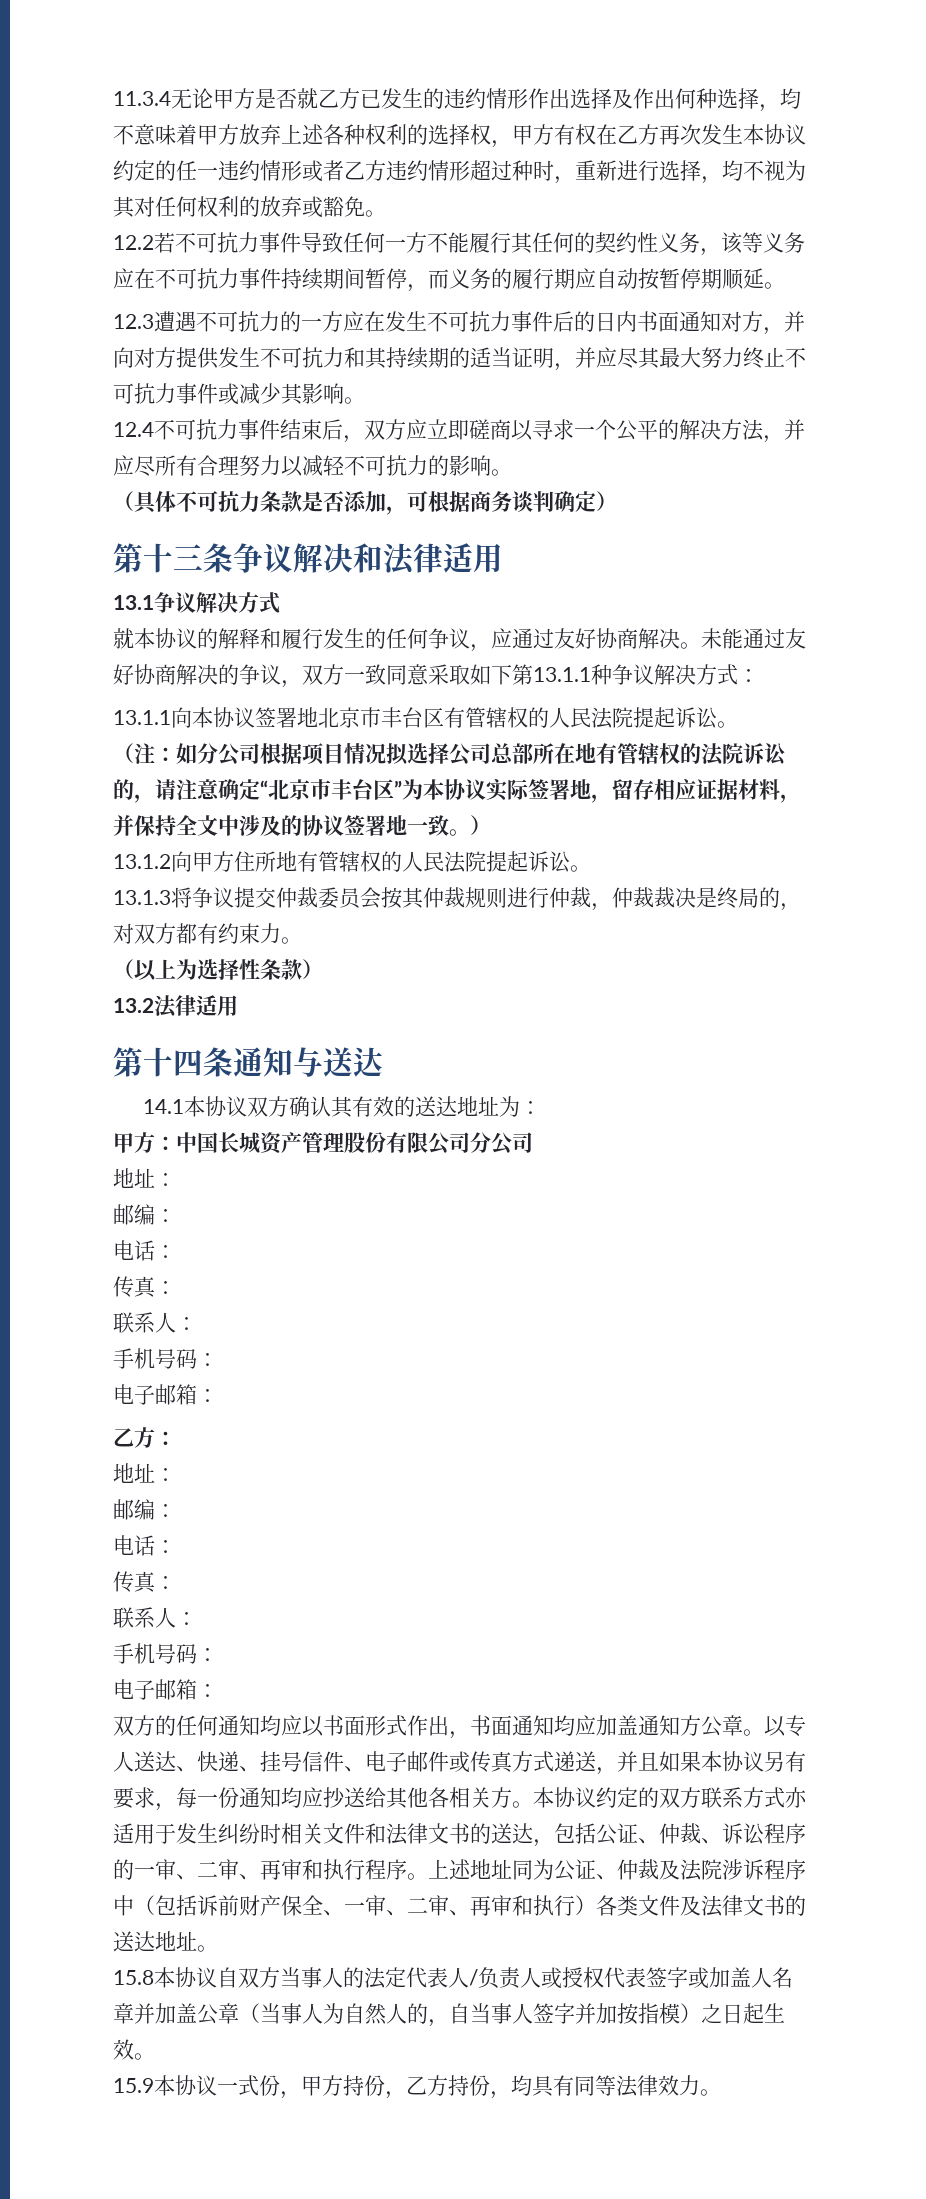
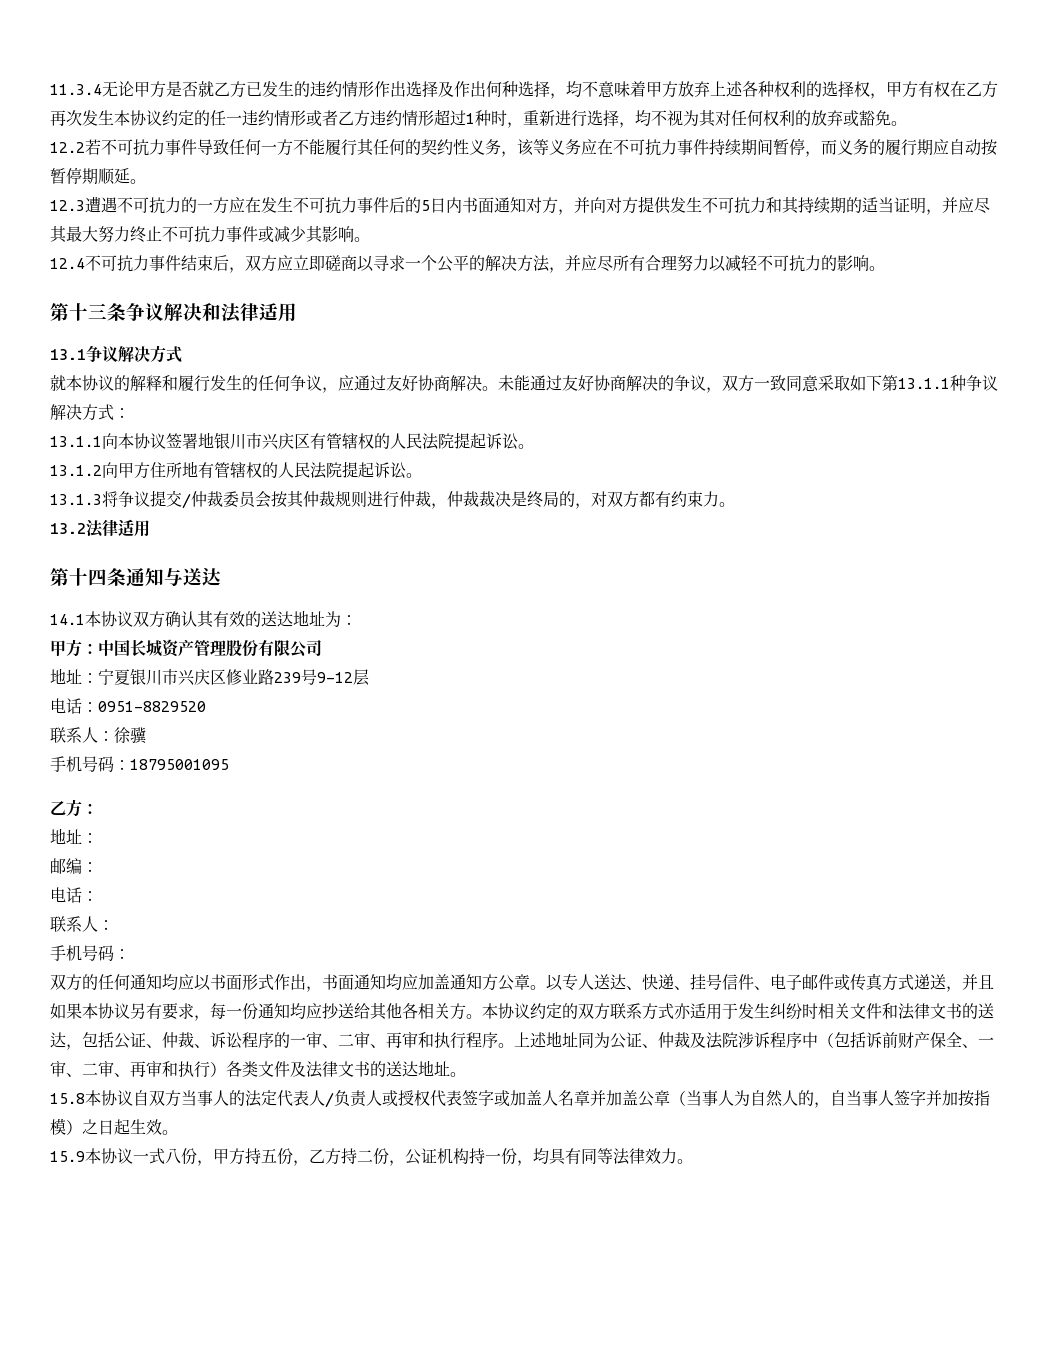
(512, 170) none -> [466,113,475,124] 1
(595, 321) none -> [421,200,430,211] 5
[113,491,617,515] // （具体不可抗力条款是否添加，可根据商务谈判确定） -> (885, 268) none
[318,707,423,728] 北京市丰台 -> [214,433,294,450] 银川市兴庆
[113,743,786,766] [113,779,801,803] [113,815,491,836] // （注：如分公司根据项目情况拟选择公司总部所在地有管辖权的法院诉讼的，请注意确定“北京市丰台区”为本协议实际签署地，留存相应证据材料，并保持全文中涉及的协议签署地一致。） -> (534, 446) none
(276, 897) none -> [182,493,191,509] /
[113,959,323,981] // （以上为选择性条款） -> (735, 504) none
[470,1132,533,1155] [113,1168,176,1188] [113,1204,176,1225] [113,1240,176,1261] [113,1276,176,1298] [113,1312,197,1333] [113,1348,218,1369] [113,1384,218,1405] 分公司 // 地址： // 邮编： // 电话： // 传真： // 联系人： // 手机号码： // 电子邮箱： -> [50,668,369,686] [50,698,206,714] [50,727,146,744] [50,756,229,772] // 地址：宁夏银川市兴庆区修业路239号9-12层 // 电话：0951-8829520 // 联系人：徐骥 // 手机号码：18795001095
[113,1571,176,1593] [113,1607,197,1628] [113,1643,218,1664] [113,1679,218,1700] // 传真： // 联系人： // 手机号码： // 电子邮箱： -> [50,916,114,932] [50,945,130,961] // 联系人： // 手机号码：
(259, 2085) none -> [165,1148,181,1164] 八
(364, 2085) none -> [261,1148,277,1163] 五
(469, 2085) none -> [357,1148,501,1166] 二份，公证机构持一

